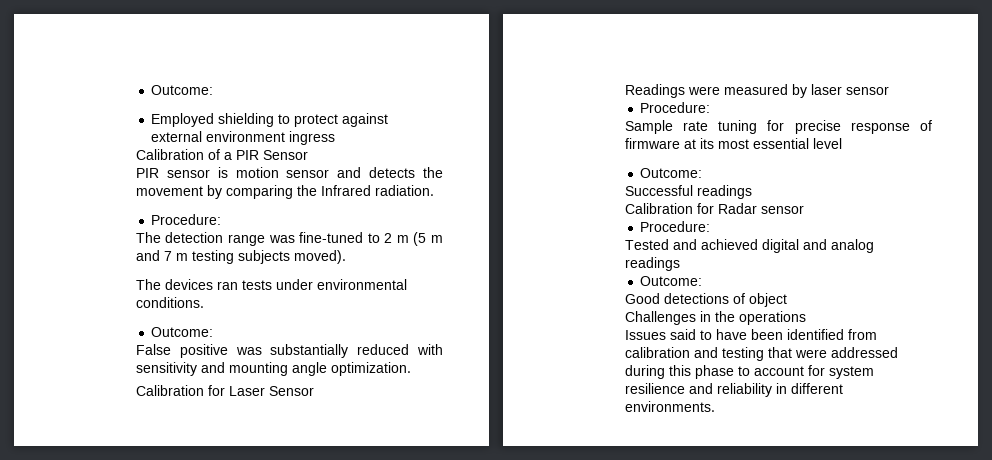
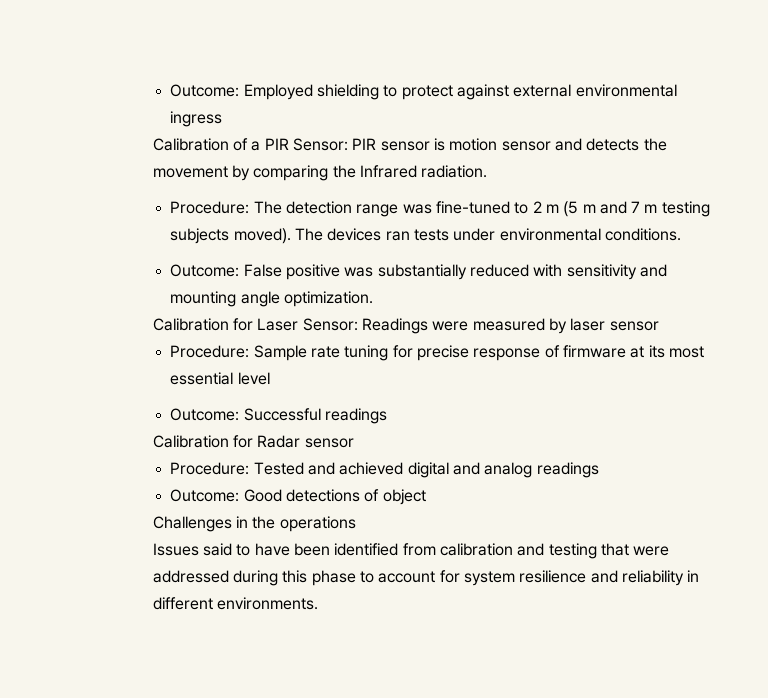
[151,85,214,95] Outcome: // -> [170,84,240,97] Outcome:
[206,131,286,142] environment -> [575,84,677,97] environmental
[262,150,308,160] Sensor // -> [292,138,348,151] Sensor:
(222, 219) // -> (250, 207) none
(346, 257) // -> (291, 236) none
(214, 332) // -> (240, 270) none
[268,386,314,396] Sensor // -> [302,318,358,331] Sensor:
(711, 107) // -> (250, 351) none
(703, 173) // -> (240, 414) none
(711, 226) // -> (250, 468) none
(703, 281) // -> (240, 495) none

